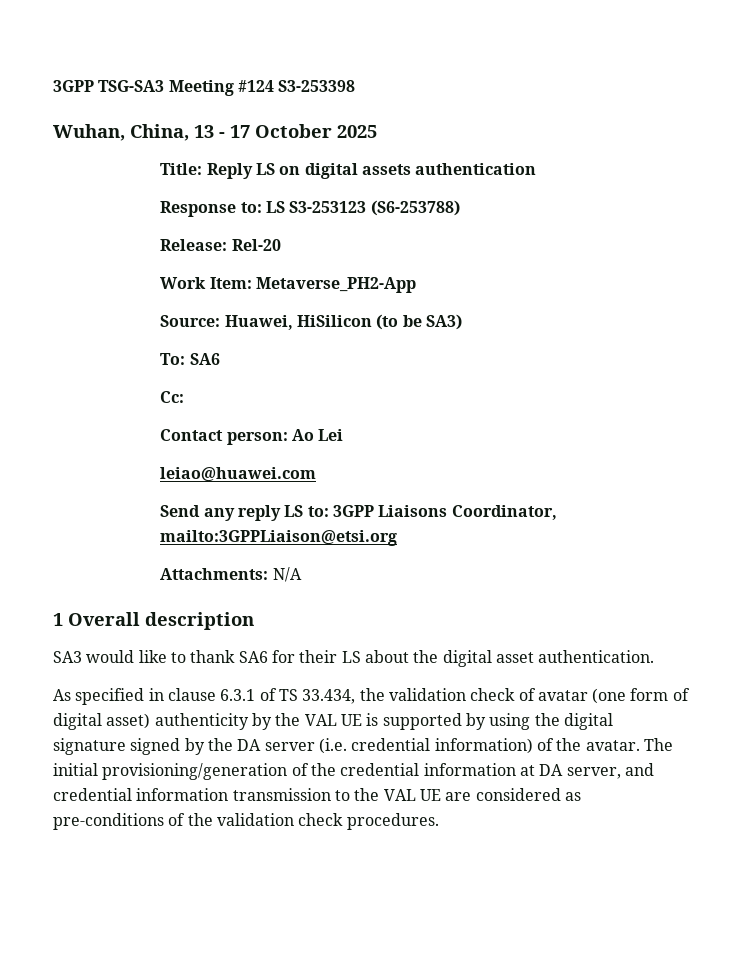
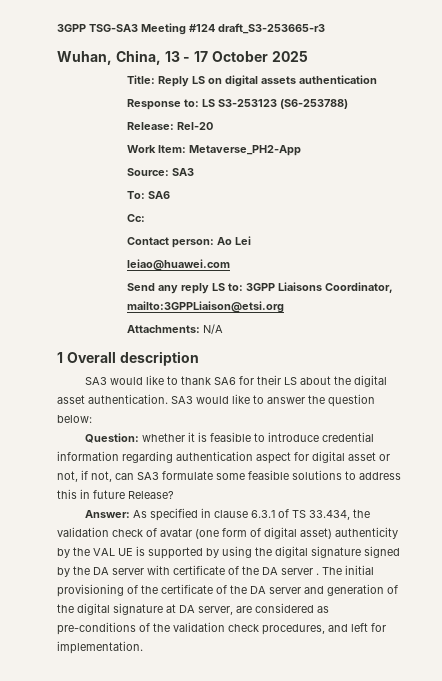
[278,80,356,92] S3-253398 -> [218,23,325,34] draft_S3-253665-r3
[224,314,463,330] Huawei, HiSilicon (to be SA3) -> [172,168,195,176] SA3
(655, 656) // -> [171,394,375,407] [57,415,92,423] [84,432,374,443] [57,451,390,464] [57,470,401,482] [57,489,174,499] [84,510,130,518] SA3 would like to answer the question below: // Question: whether it is feasible to introduce credential information regarding authentication aspect for digital asset or not, if not, can SA3 formulate some feasible solutions to address this in future Release? // Answer:
[318,738,640,754] (i.e. credential information) of the avatar. -> [147,565,319,575] with certificate of the DA server .
[102,763,654,780] [53,788,441,801] provisioning/generation of the credential information at DA server, and credential information transmission to the VAL UE -> [57,584,398,597] [57,603,233,615] provisioning of the certificate of the DA server and generation of the digital signature at DA server,
[346,813,439,830] procedures. -> [262,623,386,635] [57,641,143,654] procedures, and left for implementation.

